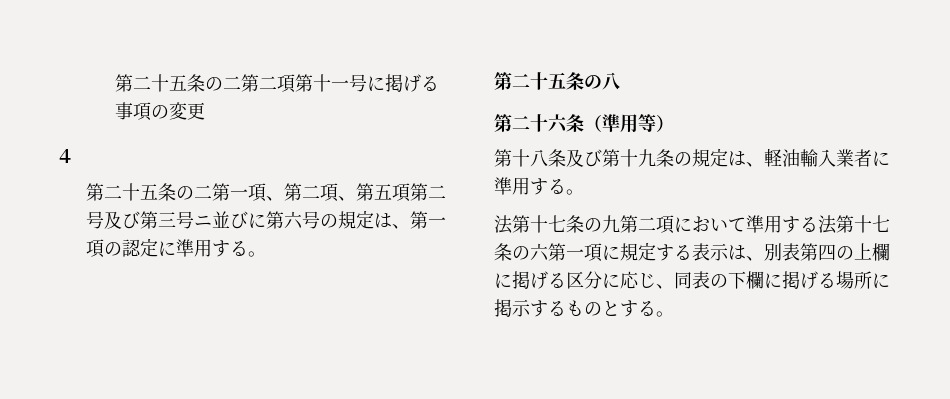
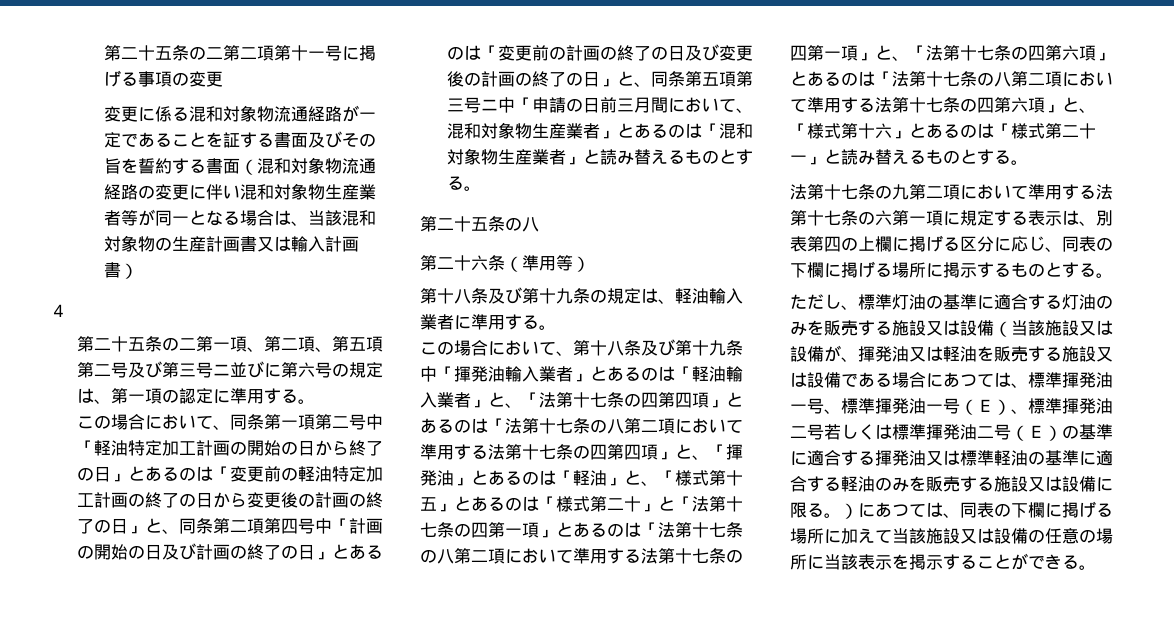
(206, 111) none -> [104,105,377,122] [104,131,377,148] [104,157,377,175] [104,183,377,200] [104,209,377,226] [104,235,360,252] [104,262,139,279] // 変更に係る混和対象物流通経路が一定であることを証する書面及びその旨を誓約する書面（混和対象物流通経路の変更に伴い混和対象物生産業者等が同一となる場合は、当該混和対象物の生産計画書又は輸入計画書）
(266, 254) none -> [77,414,384,430] [77,440,384,456] [77,466,384,482] [77,492,384,508] [77,518,384,534] [77,543,384,560] [447,44,754,61] [447,71,754,87] [447,97,754,113] [447,122,754,139] [447,148,754,165] [447,176,482,191] // この場合において、同条第一項第二号中「軽油特定加工計画の開始の日から終了の日」とあるのは「変更前の軽油特定加工計画の終了の日から変更後の計画の終了の日」と、同条第二項第四号中「計画の開始の日及び計画の終了の日」とあるのは「変更前の計画の終了の日及び変更後の計画の終了の日」と、同条第五項第三号ニ中「申請の日前三月間において、混和対象物生産業者」とあるのは「混和対象物生産業者」と読み替えるものとする。
(584, 192) none -> [420,339,743,356] [420,366,743,382] [420,392,743,408] [420,418,743,434] [420,444,743,460] [420,470,743,486] [420,496,743,512] [420,522,743,538] [420,548,743,564] [790,45,1113,61] [790,71,1113,87] [790,97,1096,113] [790,123,1096,139] [790,149,1028,165] // この場合において、第十八条及び第十九条中「揮発油輸入業者」とあるのは「軽油輸入業者」と、「法第十七条の四第四項」とあるのは「法第十七条の八第二項において準用する法第十七条の四第四項」と、「揮発油」とあるのは「軽油」と、「様式第十五」とあるのは「様式第二十」と「法第十七条の四第一項」とあるのは「法第十七条の八第二項において準用する法第十七条の四第一項」と、「法第十七条の四第六項」とあるのは「法第十七条の八第二項において準用する法第十七条の四第六項」と、「様式第十六」とあるのは「様式第二十一」と読み替えるものとする。
(674, 314) none -> [790,294,1113,310] [790,320,1113,337] [790,345,1113,362] [790,372,1113,388] [790,398,1113,415] [790,424,1113,441] [790,450,1113,466] [790,476,1113,492] [790,501,1113,519] [790,528,1113,544] [790,553,1096,570] // ただし、標準灯油の基準に適合する灯油のみを販売する施設又は設備（当該施設又は設備が、揮発油又は軽油を販売する施設又は設備である場合にあつては、標準揮発油一号、標準揮発油一号（Ｅ）、標準揮発油二号若しくは標準揮発油二号（Ｅ）の基準に適合する揮発油又は標準軽油の基準に適合する軽油のみを販売する施設又は設備に限る。）にあつては、同表の下欄に掲げる場所に加えて当該施設又は設備の任意の場所に当該表示を掲示することができる。

